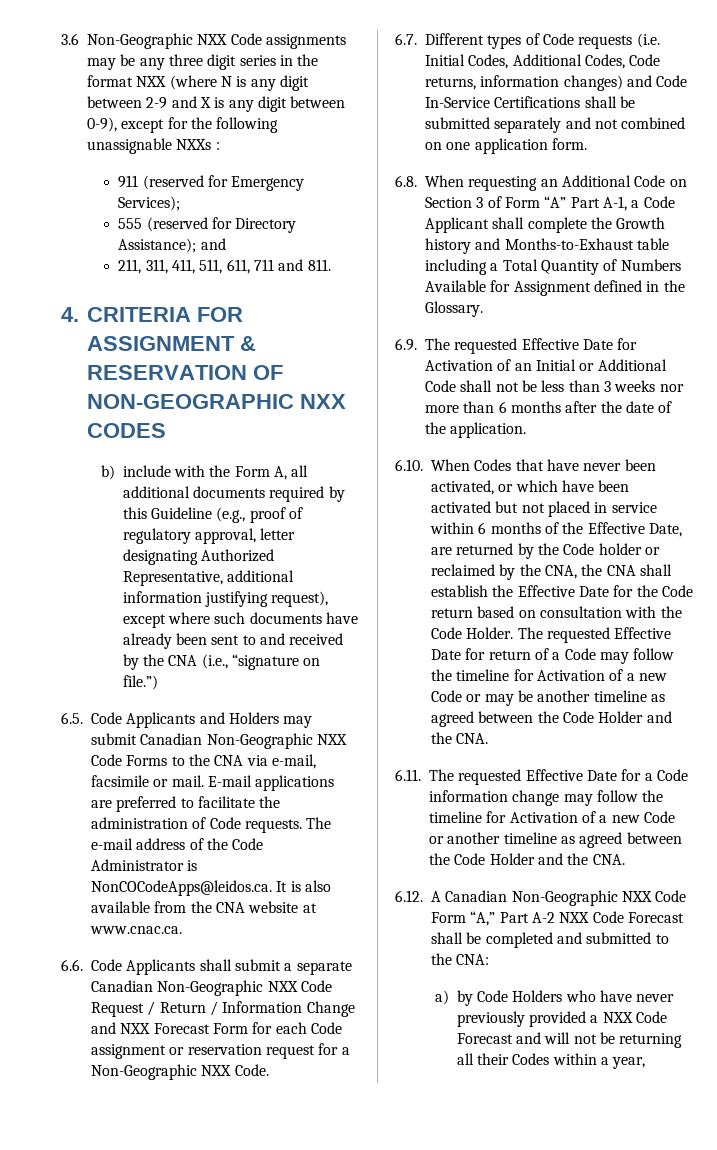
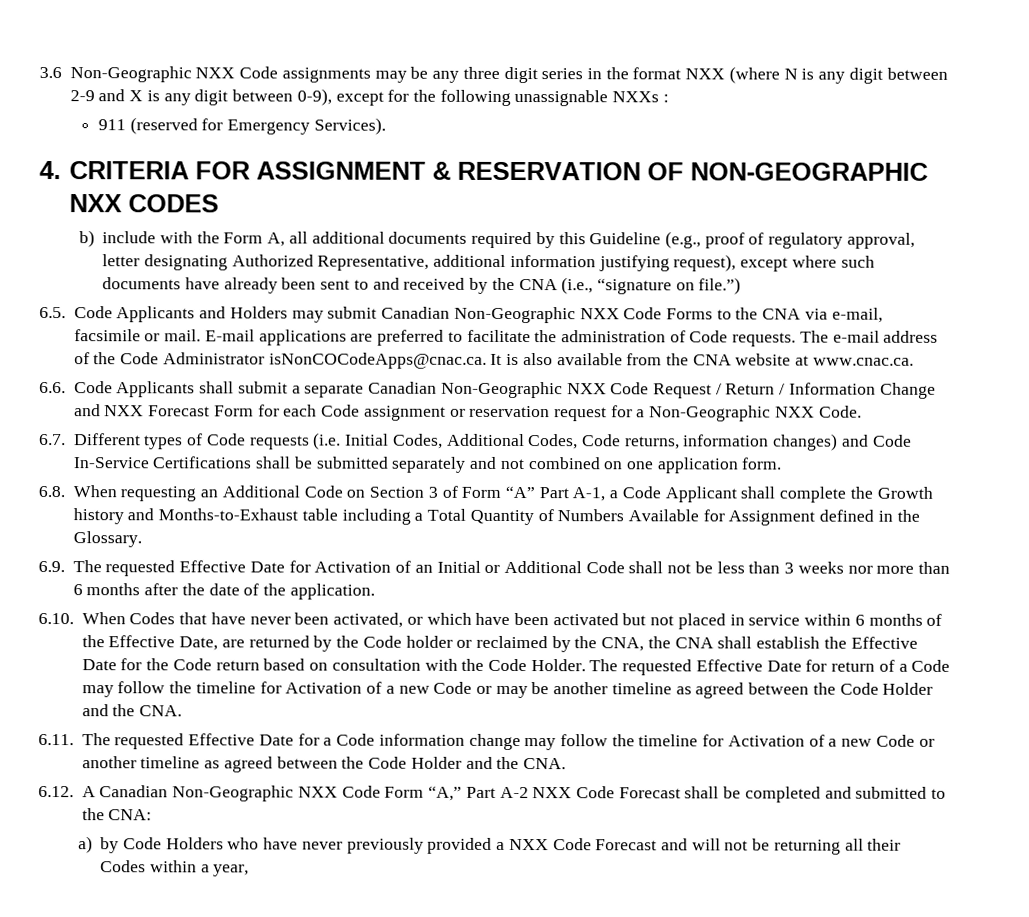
[118,196,181,211] [118,217,297,233] [118,238,226,253] [118,259,331,274] Services); // 555 (reserved for Directory Assistance); and // 211, 311, 411, 511, 611, 711 and 811. -> [313,117,386,135] Services).
[187,860,198,871] [91,880,272,896] is NonCOCodeApps@leidos.ca. -> [268,352,487,369] isNonCOCodeApps@cnac.ca.

